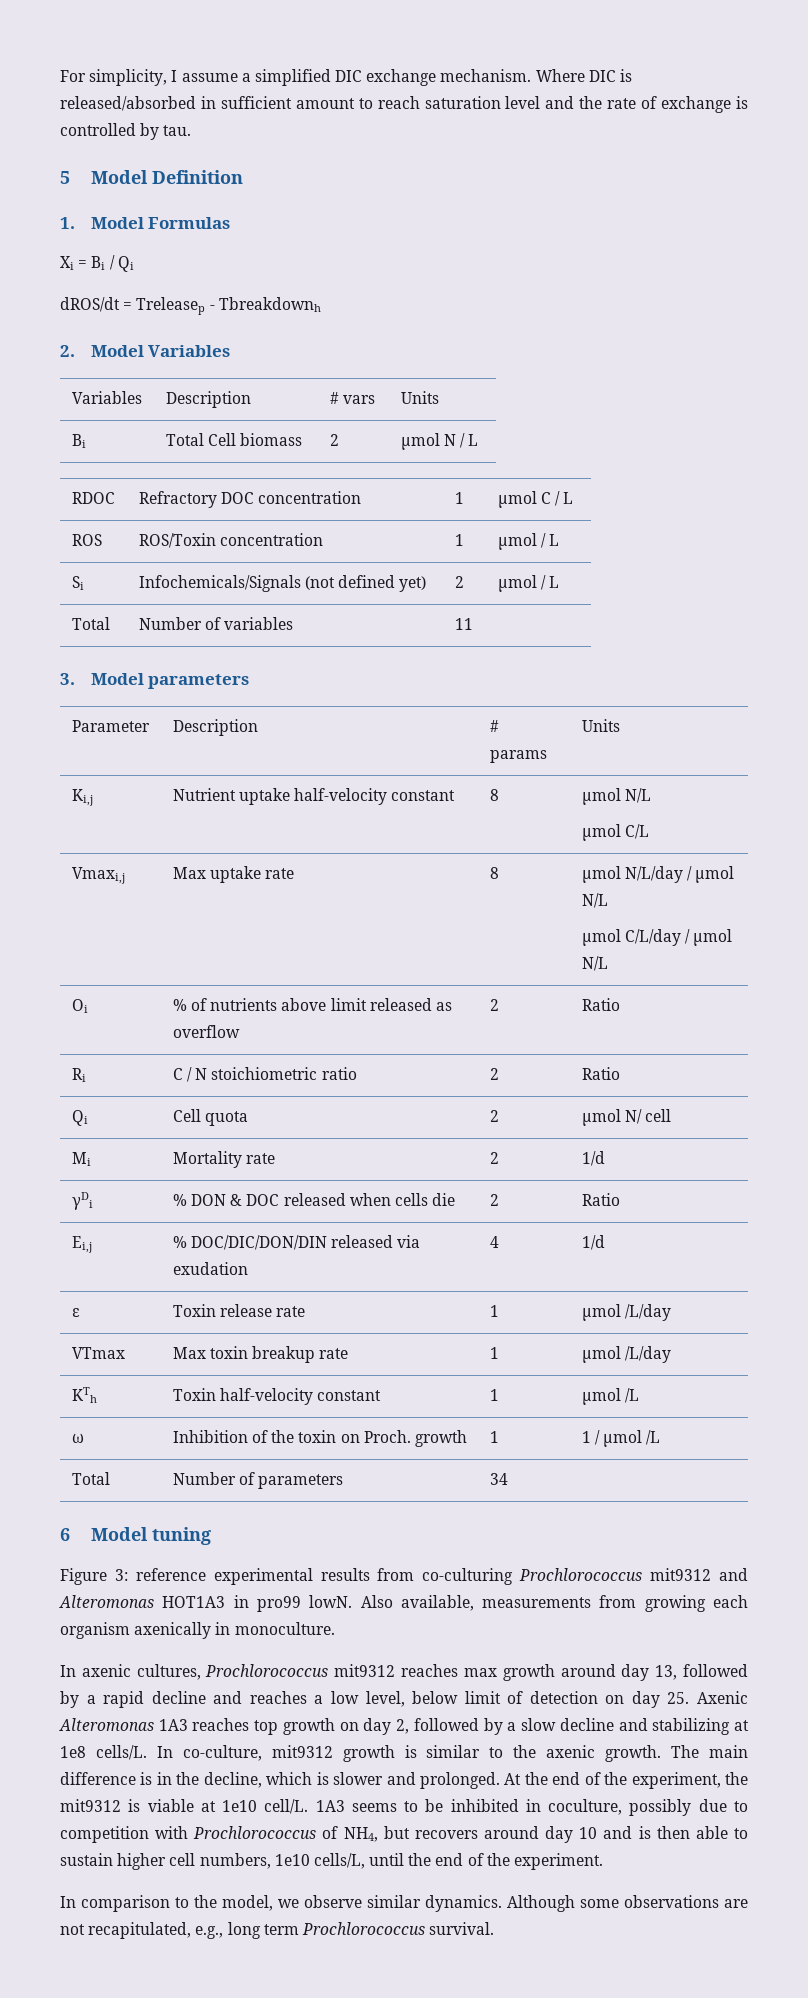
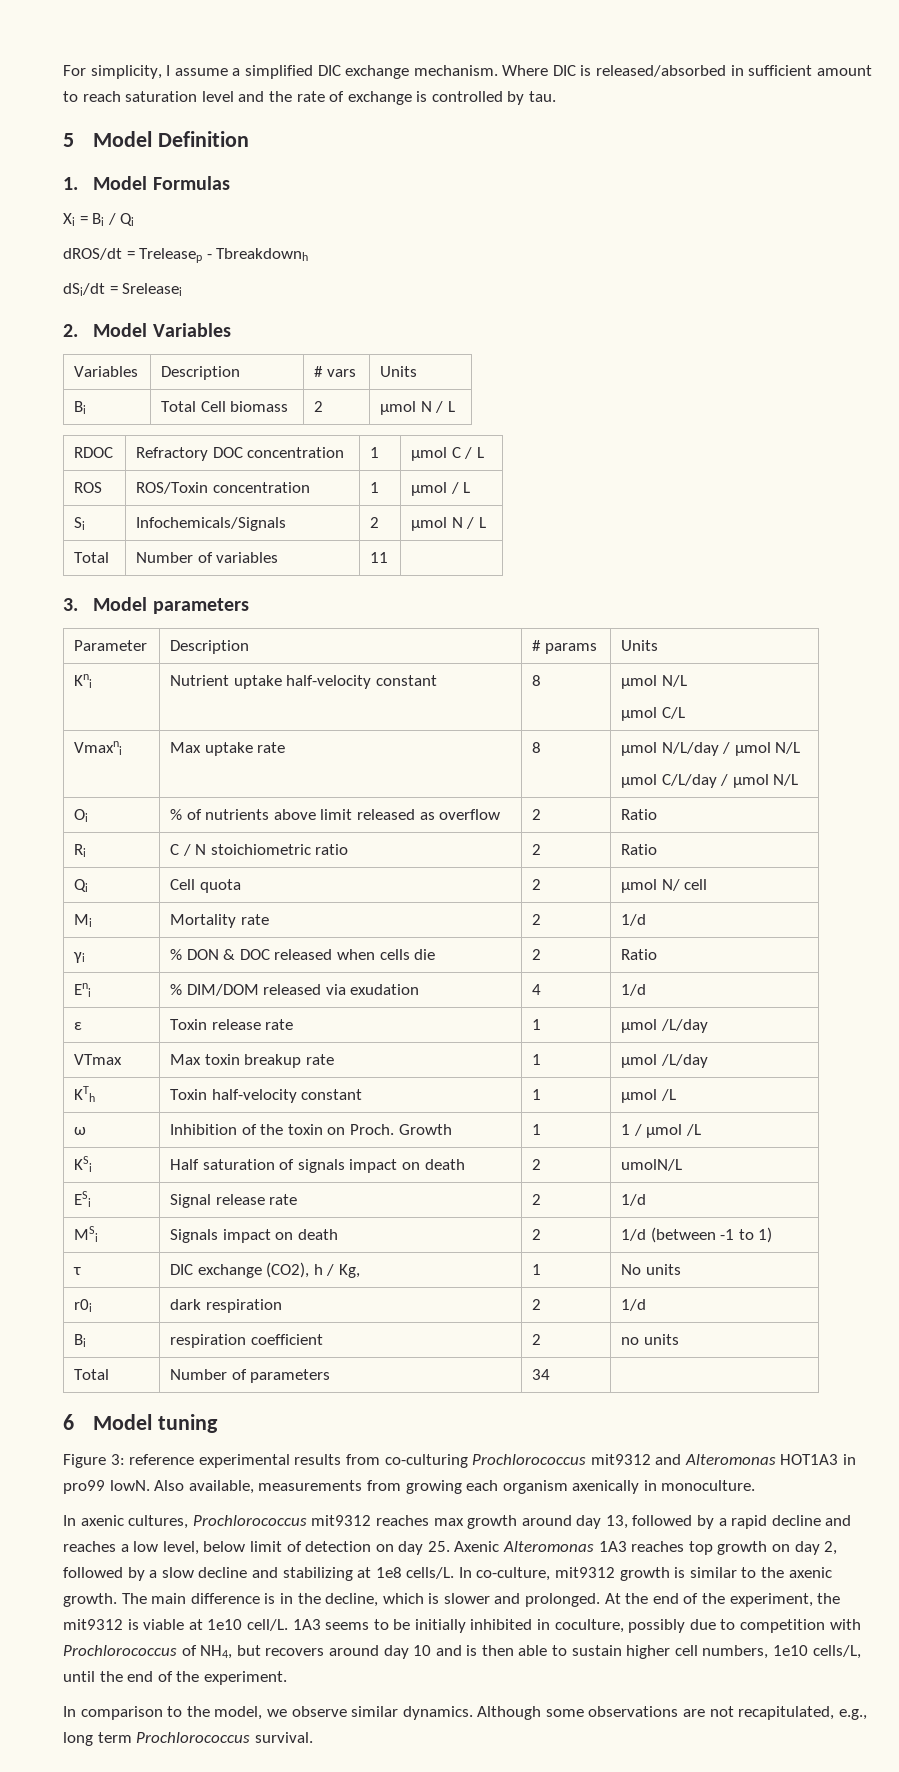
(321, 304) none -> [63,283,183,296] // dSi/dt = Sreleasei
[305,575,427,592] [454,576,464,588] [497,575,537,592] (not defined yet) | 2 | μmol -> [370,517,380,528] [411,517,463,531] | 2 | μmol N
[71,789,93,806] Ki,j -> [74,674,93,688] Kni
[71,867,125,884] Vmaxi,j -> [74,741,123,755] Vmaxni
[71,1192,93,1210] γDi -> [73,952,86,963] γi
[71,1236,92,1253] [172,1235,328,1250] Ei,j | % DOC/DIC/DON/DIN -> [74,983,92,997] [170,984,259,996] Eni | % DIM/DOM
[414,1430,467,1447] growth -> [398,1124,452,1135] Growth
(661, 1437) none -> [74,1156,93,1172] [170,1159,465,1173] [532,1159,542,1170] [621,1159,683,1171] [74,1191,92,1207] [170,1194,298,1208] [532,1194,542,1205] [621,1194,647,1206] [74,1226,99,1242] [170,1229,338,1243] [532,1229,542,1240] [621,1227,773,1243] [73,1267,82,1275] [170,1262,360,1278] [532,1264,542,1275] [621,1264,681,1275] [74,1299,93,1312] [170,1299,282,1313] [532,1299,542,1310] [621,1299,647,1311] [74,1334,87,1347] [170,1334,323,1348] [532,1334,542,1345] [621,1334,679,1345] // KSi | Half saturation of signals impact on death | 2 | umolN/L // ESi | Signal release rate | 2 | 1/d // MSi | Signals impact on death | 2 | 1/d (between -1 to 1) // τ | DIC exchange (CO2), h / Kg, | 1 | No units // r0i | dark respiration | 2 | 1/d // Bi | respiration coefficient | 2 | no units
(444, 1805) none -> [414,1619,466,1633] initially

